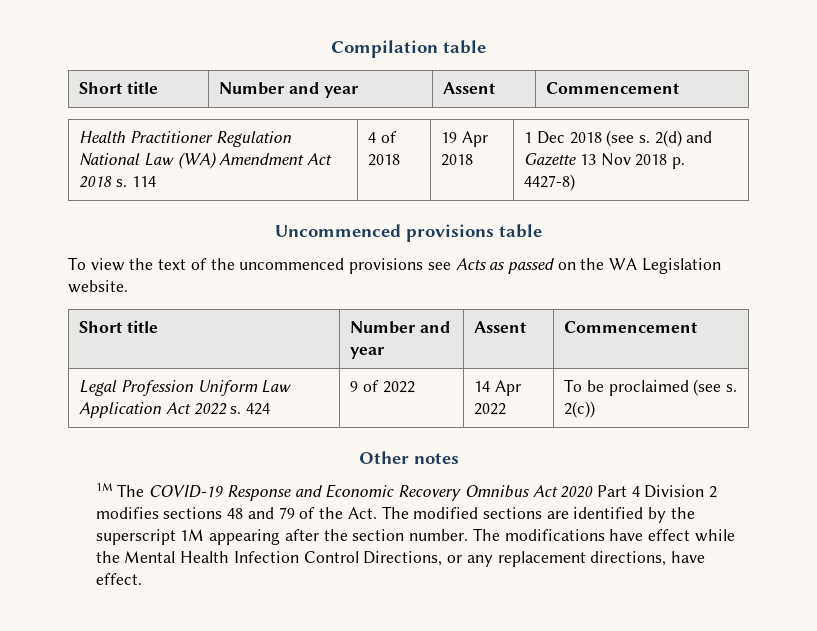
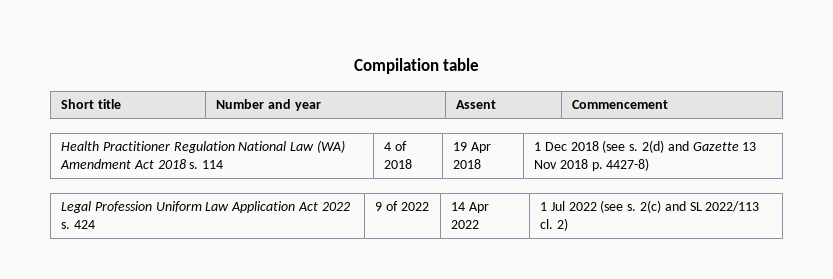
[275,224,542,242] [68,257,721,274] [68,280,128,293] [79,320,158,333] [350,321,450,334] [350,347,386,359] [474,321,527,333] [564,321,698,333] // Uncommenced provisions table // To view the text of the uncommenced provisions see Acts as passed on the WA Legislation website. // Short title | Number and year | Assent | Commencement -> (650, 164) none
[564,379,737,396] [564,401,596,418] [358,451,459,464] [95,483,718,501] [95,506,695,523] [95,528,735,545] [95,551,705,567] [95,573,142,585] To be proclaimed (see s. 2(c)) // Other notes // 1M The COVID-19 Response and Economic Recovery Omnibus Act 2020 Part 4 Division 2 modifies sections 48 and 79 of the Act. The modified sections are identified by the superscript 1M appearing after the section number. The modifications have effect while the Mental Health Infection Control Directions, or any replacement directions, have effect. -> [540,200,760,213] [540,218,568,231] 1 Jul 2022 (see s. 2(c) and SL 2022/113 cl. 2)

